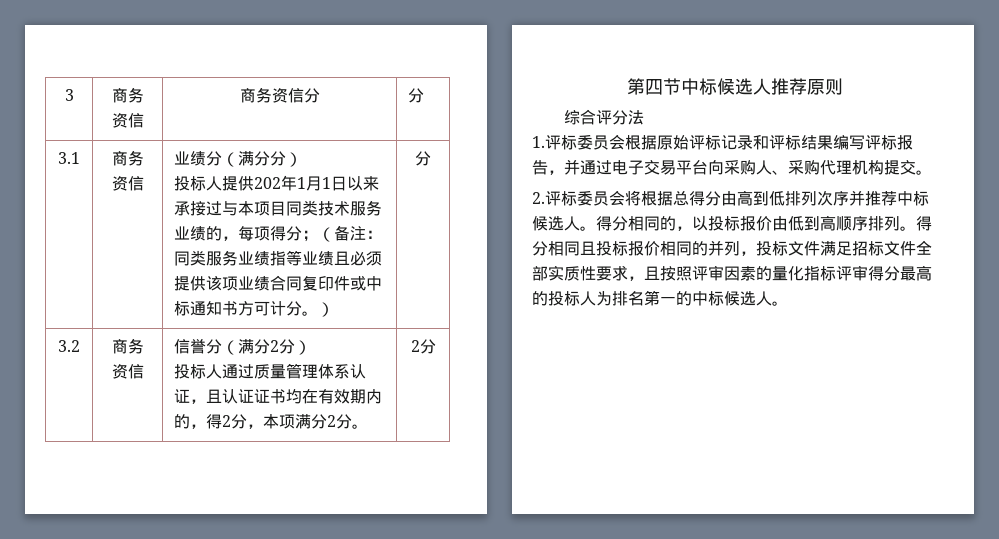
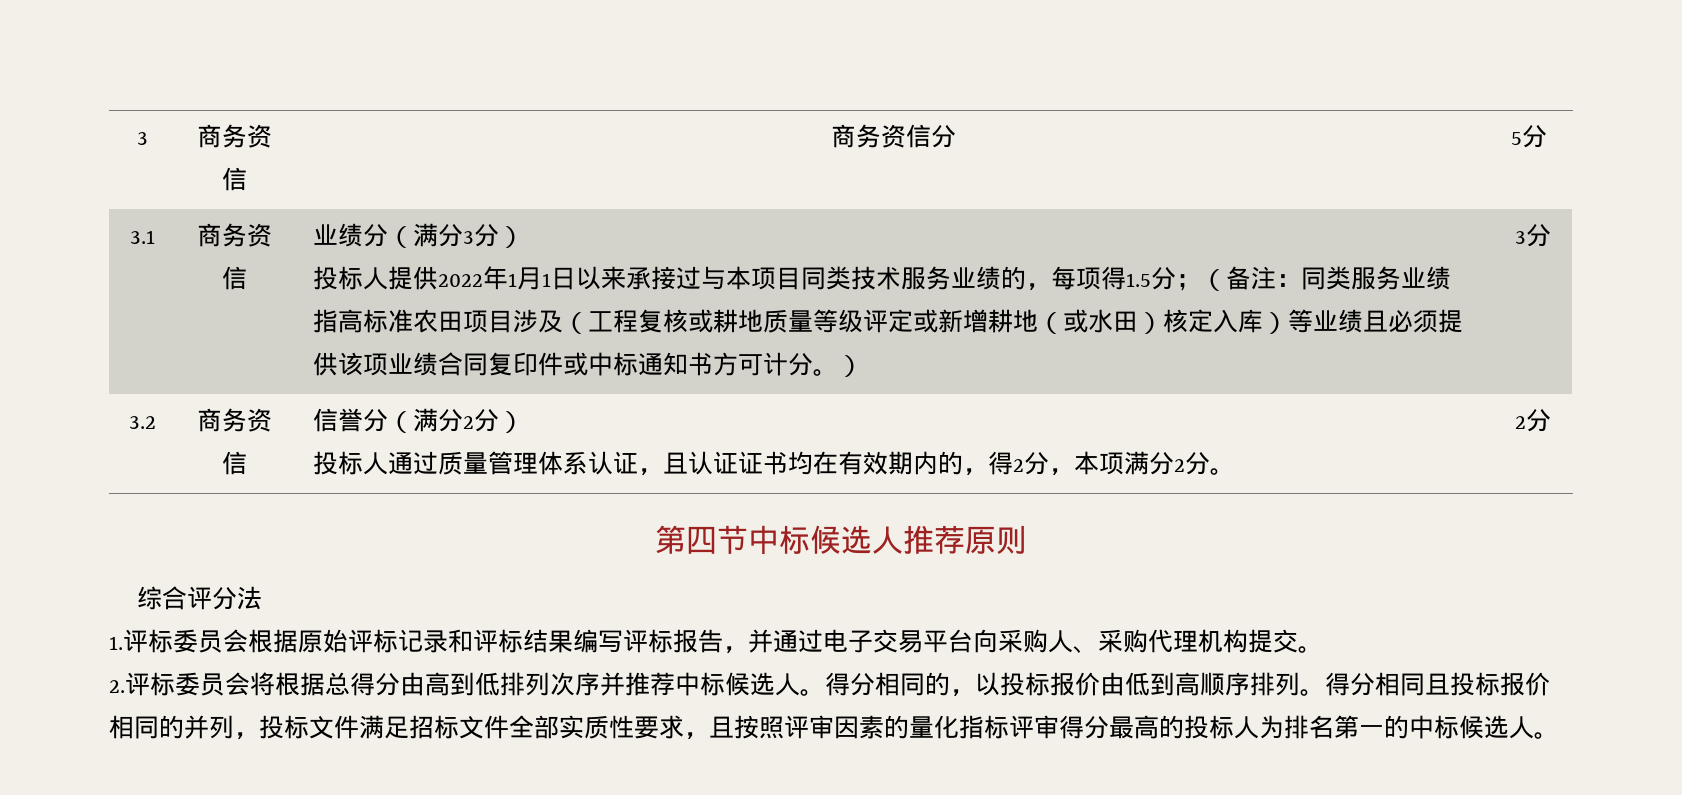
(320, 95) none -> [1510,132,1522,145] 5
(271, 158) none -> [462,231,474,244] 3
[254,177,282,189] 202 -> [437,274,483,287] 2022
(287, 233) none -> [1125,273,1151,287] 1.5
(287, 258) none -> [337,309,1288,334] 高标准农田项目涉及（工程复核或耕地质量等级评定或新增耕地（或水田）核定入库）
(335, 309) none -> [1514,231,1526,244] 3

